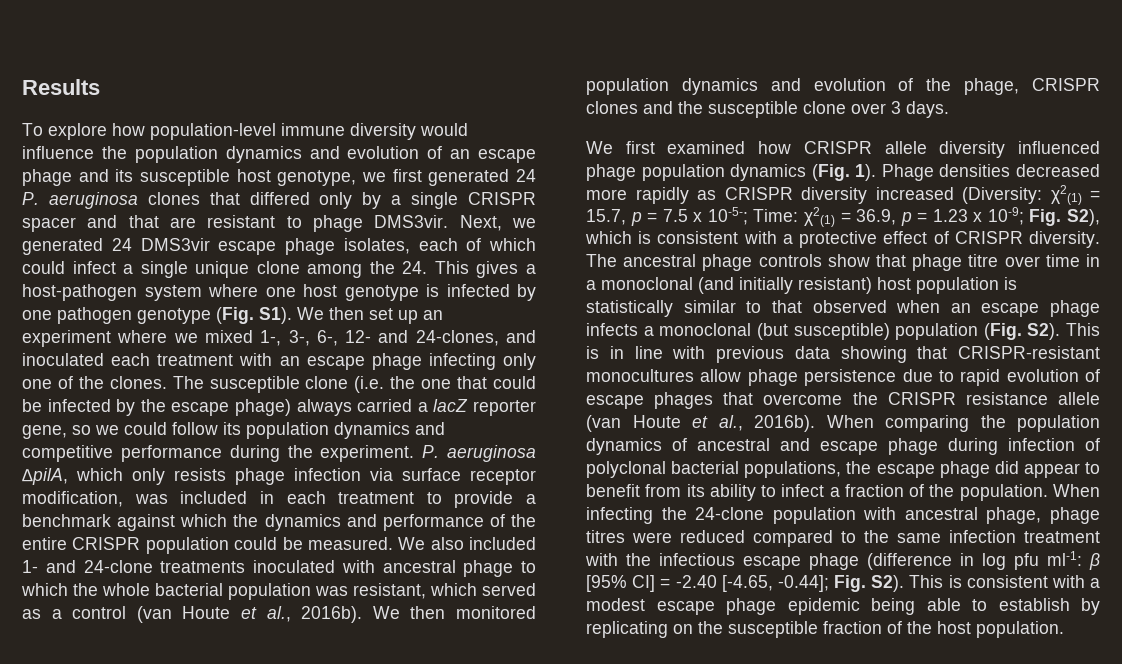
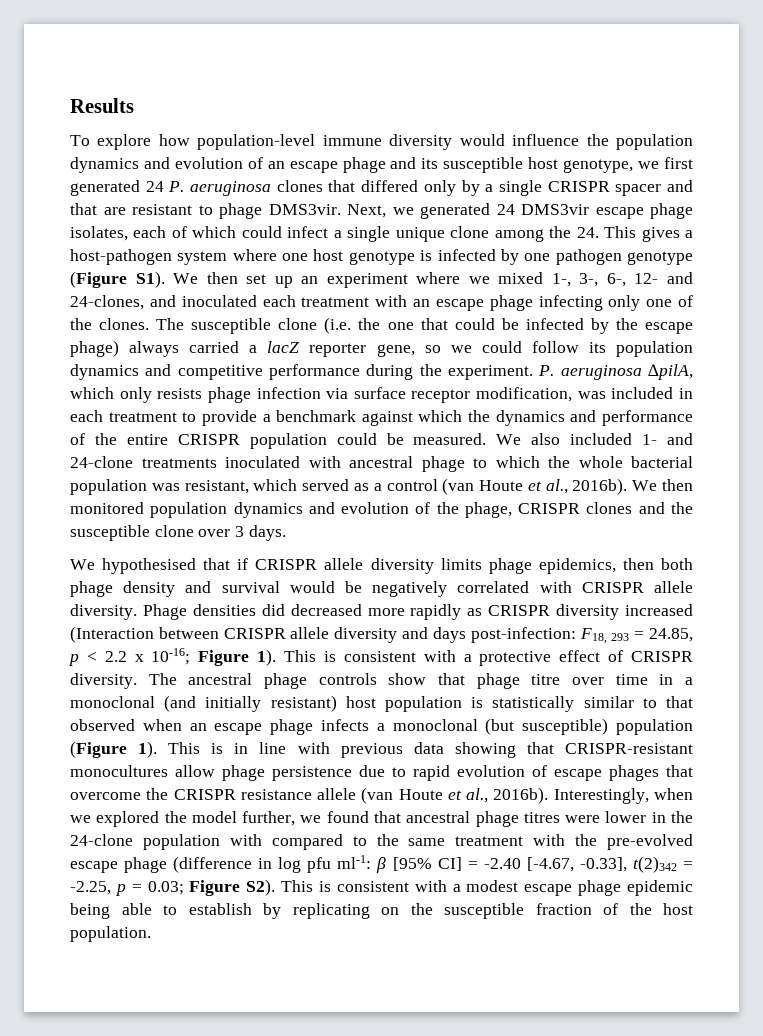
[216,307,254,324] (Fig. -> [70,271,127,288] (Figure
[625,141,1100,158] [586,164,877,181] first examined how CRISPR allele diversity influenced phage population dynamics (Fig. 1). -> [102,558,693,574] [70,581,693,597] [70,604,137,620] hypothesised that if CRISPR allele diversity limits phage epidemics, then both phage density and survival would be negatively correlated with CRISPR allele diversity.
(1011, 170) none -> [261,604,285,616] did
[962,185,1100,205] [586,207,1100,227] [585,231,632,244] (Diversity: χ2(1) = 15.7, p = 7.5 x 10-5-; Time: χ2(1) = 36.9, p = 1.23 x 10-9; Fig. S2), which -> [70,626,694,644] [68,648,317,666] (Interaction between CRISPR allele diversity and days post-infection: F18, 293 = 24.85, p < 2.2 x 10-16; Figure 1). This
[983,323,1061,340] (Fig. S2). -> [70,741,158,758] (Figure 1).
[826,415,1100,432] [586,438,1100,455] [586,461,1100,478] [586,484,1100,501] [586,507,1100,524] [586,530,745,543] When comparing the population dynamics of ancestral and escape phage during infection of polyclonal bacterial populations, the escape phage did appear to benefit from its ability to infect a fraction of the population. When infecting the 24-clone population with ancestral phage, phage titres were reduced -> [553,788,693,804] [70,811,694,827] [70,834,262,850] Interestingly, when we explored the model further, we found that ancestral phage titres were lower in the 24-clone population with
[949,530,1016,543] infection -> (446, 842) none
[659,553,735,566] infectious -> [606,834,693,850] pre-evolved
[721,575,866,592] [-4.65, -0.44]; Fig. -> [526,856,693,873] [70,880,241,896] [-4.67, -0.33], t(2)342 = -2.25, p = 0.03; Figure

